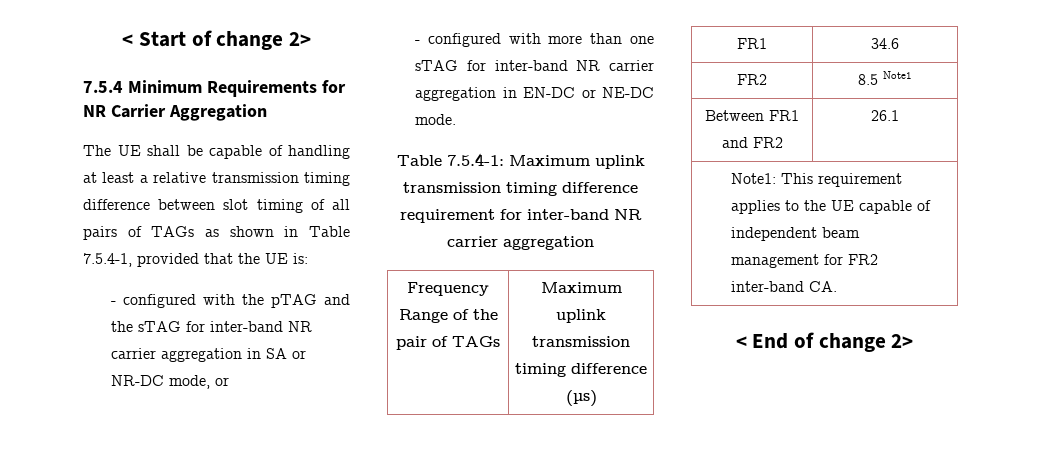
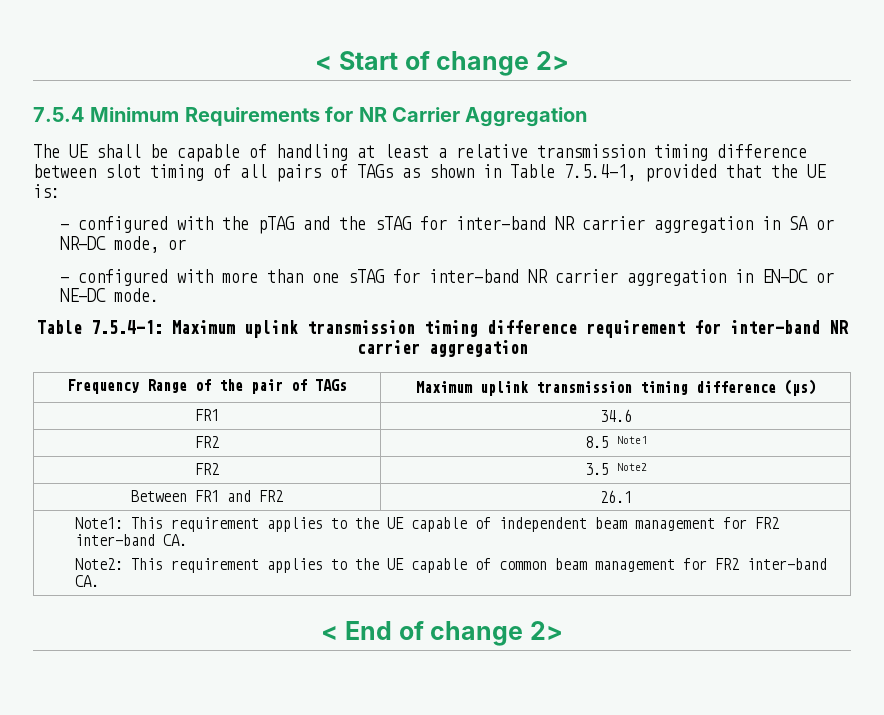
(912, 75) none -> [195,463,219,475] [584,463,647,475] // FR2 | 3.5 Note2
(838, 286) none -> [75,558,828,573] [75,575,100,587] // Note2: This requirement applies to the UE capable of common beam management for FR2 inter-band CA.

